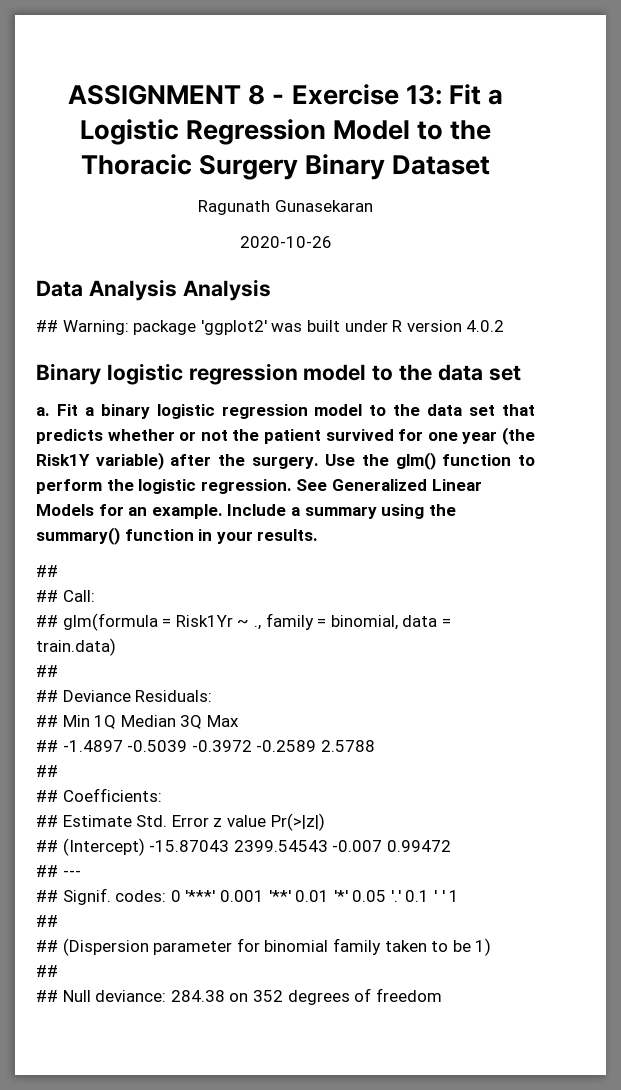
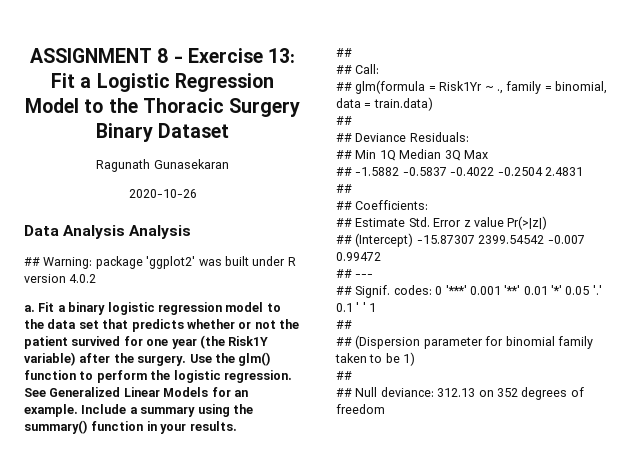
[36,363,521,385] // Binary logistic regression model to the data set -> (97, 278) none
[62,740,375,752] -1.4897 -0.5039 -0.3972 -0.2589 2.5788 -> [355,167,583,176] -1.5882 -0.5837 -0.4022 -0.2504 2.4831
[149,840,328,852] -15.87043 2399.54543 -> [416,235,545,244] -15.87307 2399.54542
[170,990,225,1002] 284.38 -> [437,388,476,397] 312.13

